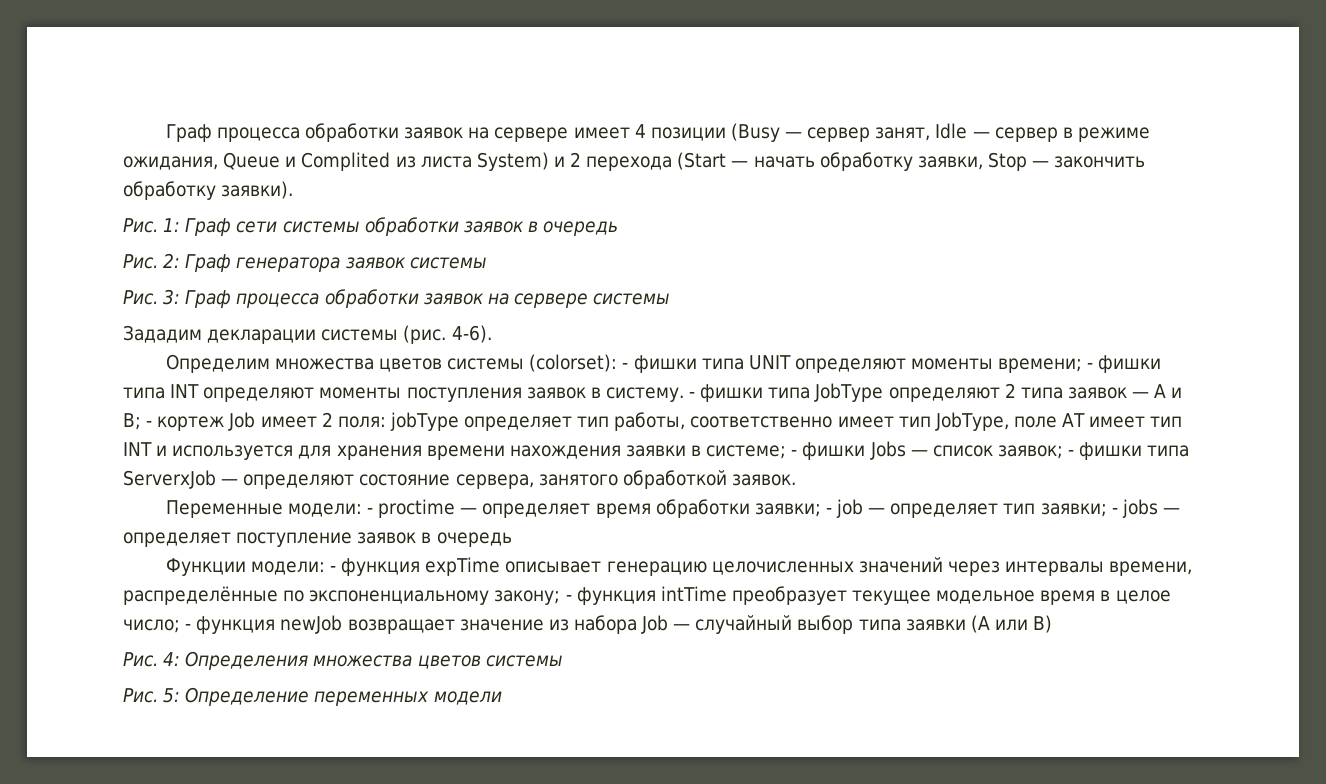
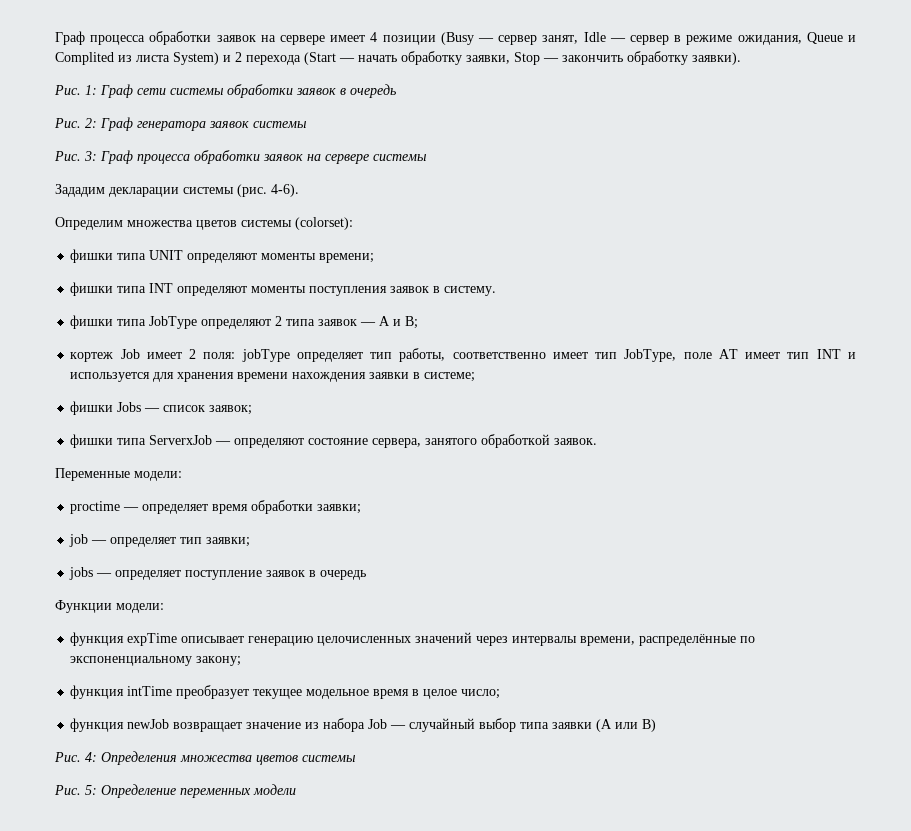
[622,363,629,369] - -> (353, 223) //
[1087,363,1094,369] - -> (375, 258) //
[689,392,696,398] - -> (497, 291) //
[146,421,153,427] - -> (419, 322) //
[791,450,798,456] - -> (476, 377) //
[1068,450,1075,456] - -> (253, 410) //
[367,508,374,514] - -> (182, 476) //
[825,508,832,514] - -> (362, 509) //
[1111,508,1118,514] - -> (251, 542) //
[330,566,337,572] - -> (164, 608) //
[565,595,572,601] - -> (242, 661) //
[185,624,192,630] - -> (501, 694) //

